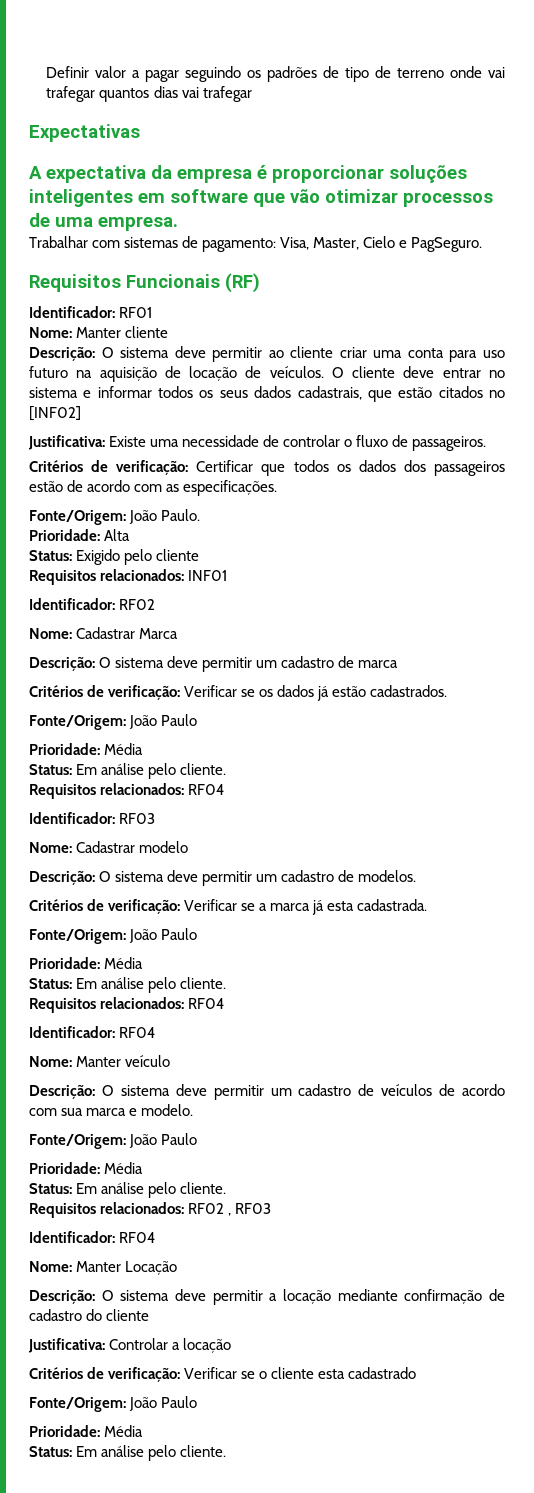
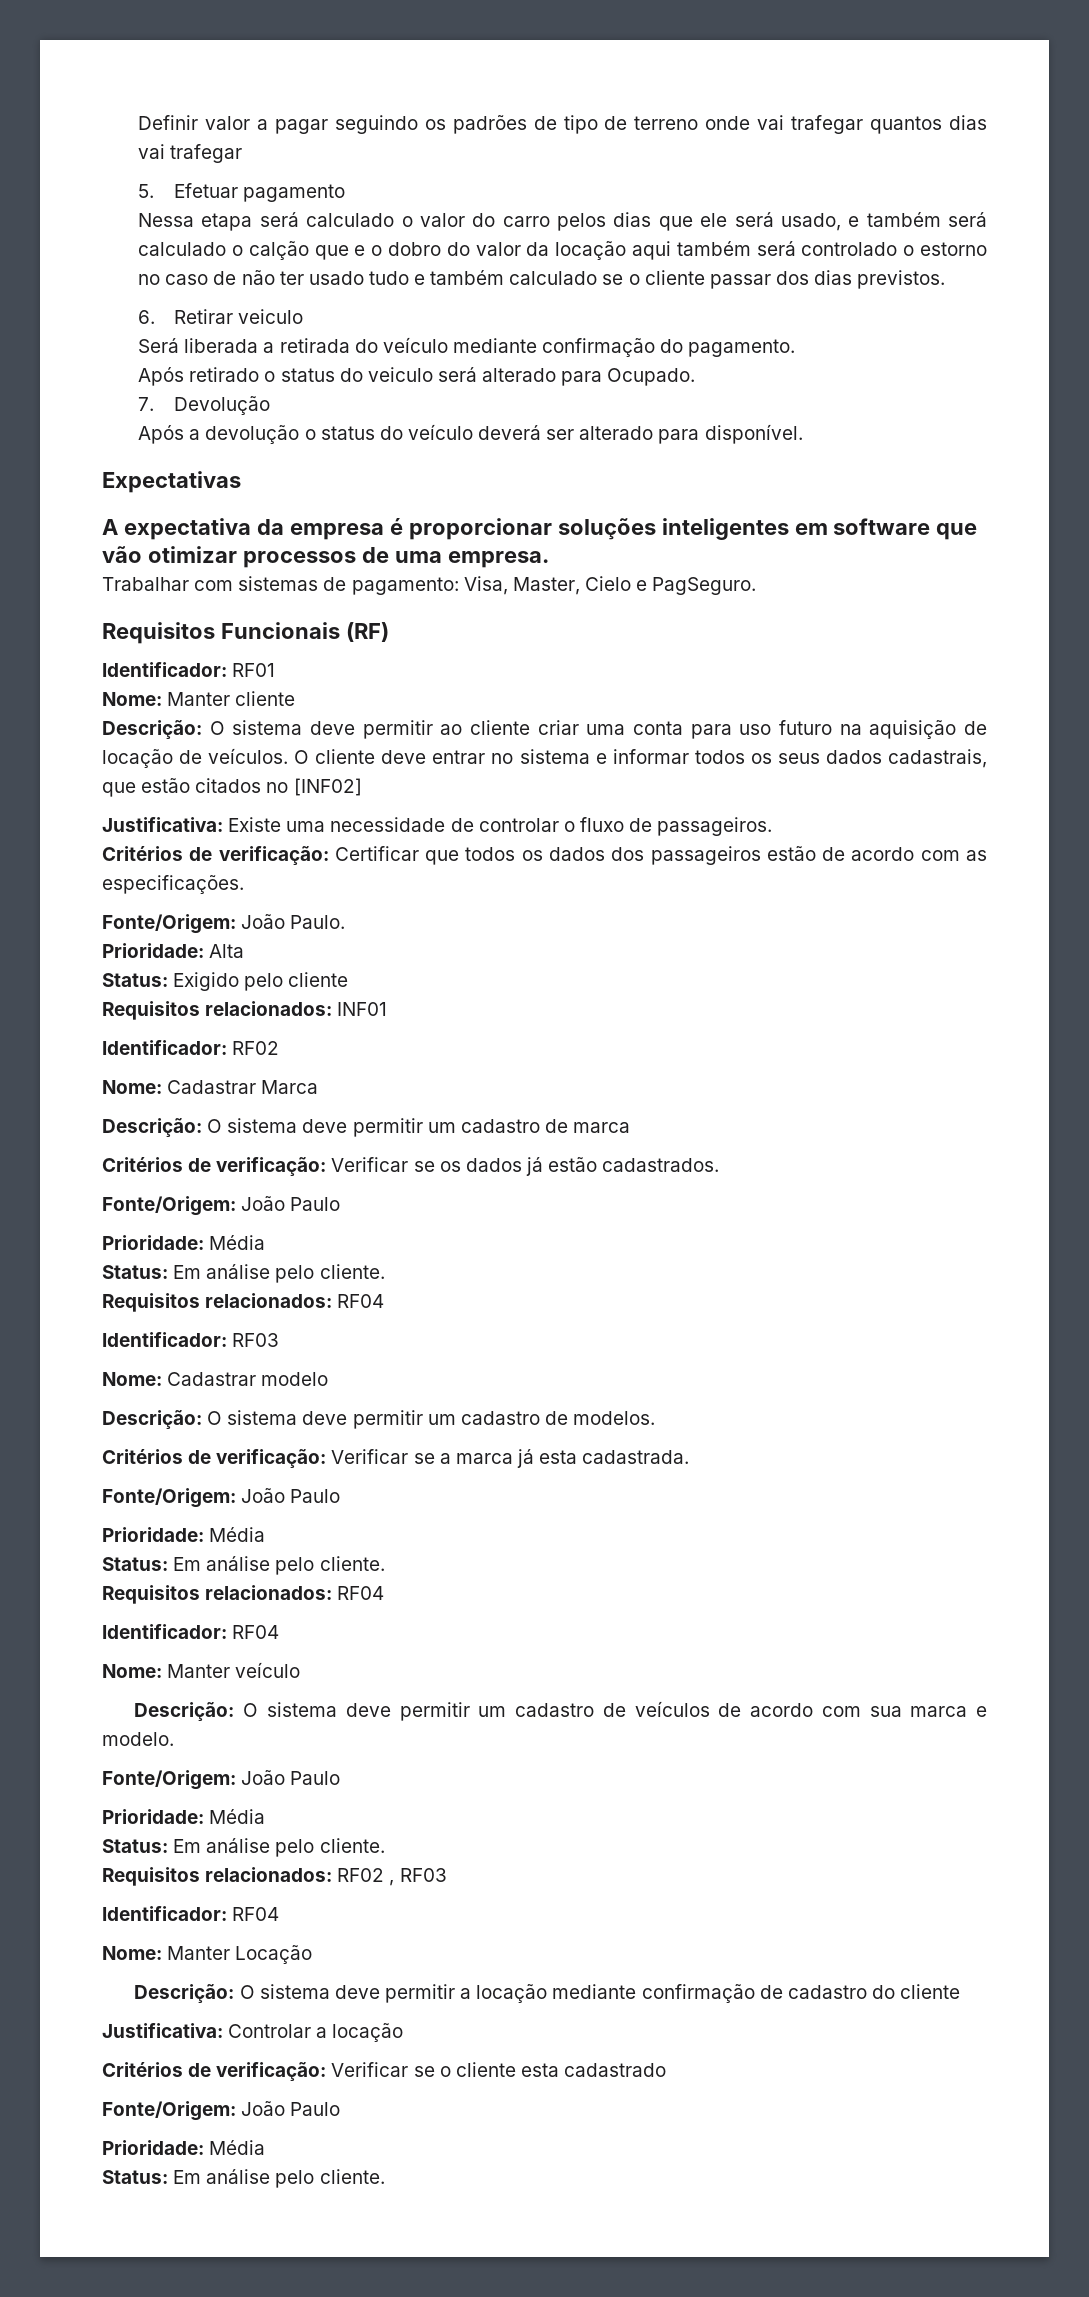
(252, 94) none -> [138,183,346,202] [138,212,988,231] [138,241,988,260] [138,270,946,289] [138,309,304,324] [138,337,796,357] [138,367,696,386] [138,396,271,415] [138,424,803,444] // 5. Efetuar pagamento // Nessa etapa será calculado o valor do carro pelos dias que ele será usado, e também será calculado o calção que e o dobro do valor da locação aqui também será controlado o estorno no caso de não ter usado tudo e também calculado se o cliente passar dos dias previstos. // 6. Retirar veiculo // Será liberada a retirada do veículo mediante confirmação do pagamento. // Após retirado o status do veiculo será alterado para Ocupado. // 7. Devolução // Após a devolução o status do veículo deverá ser alterado para disponível.

